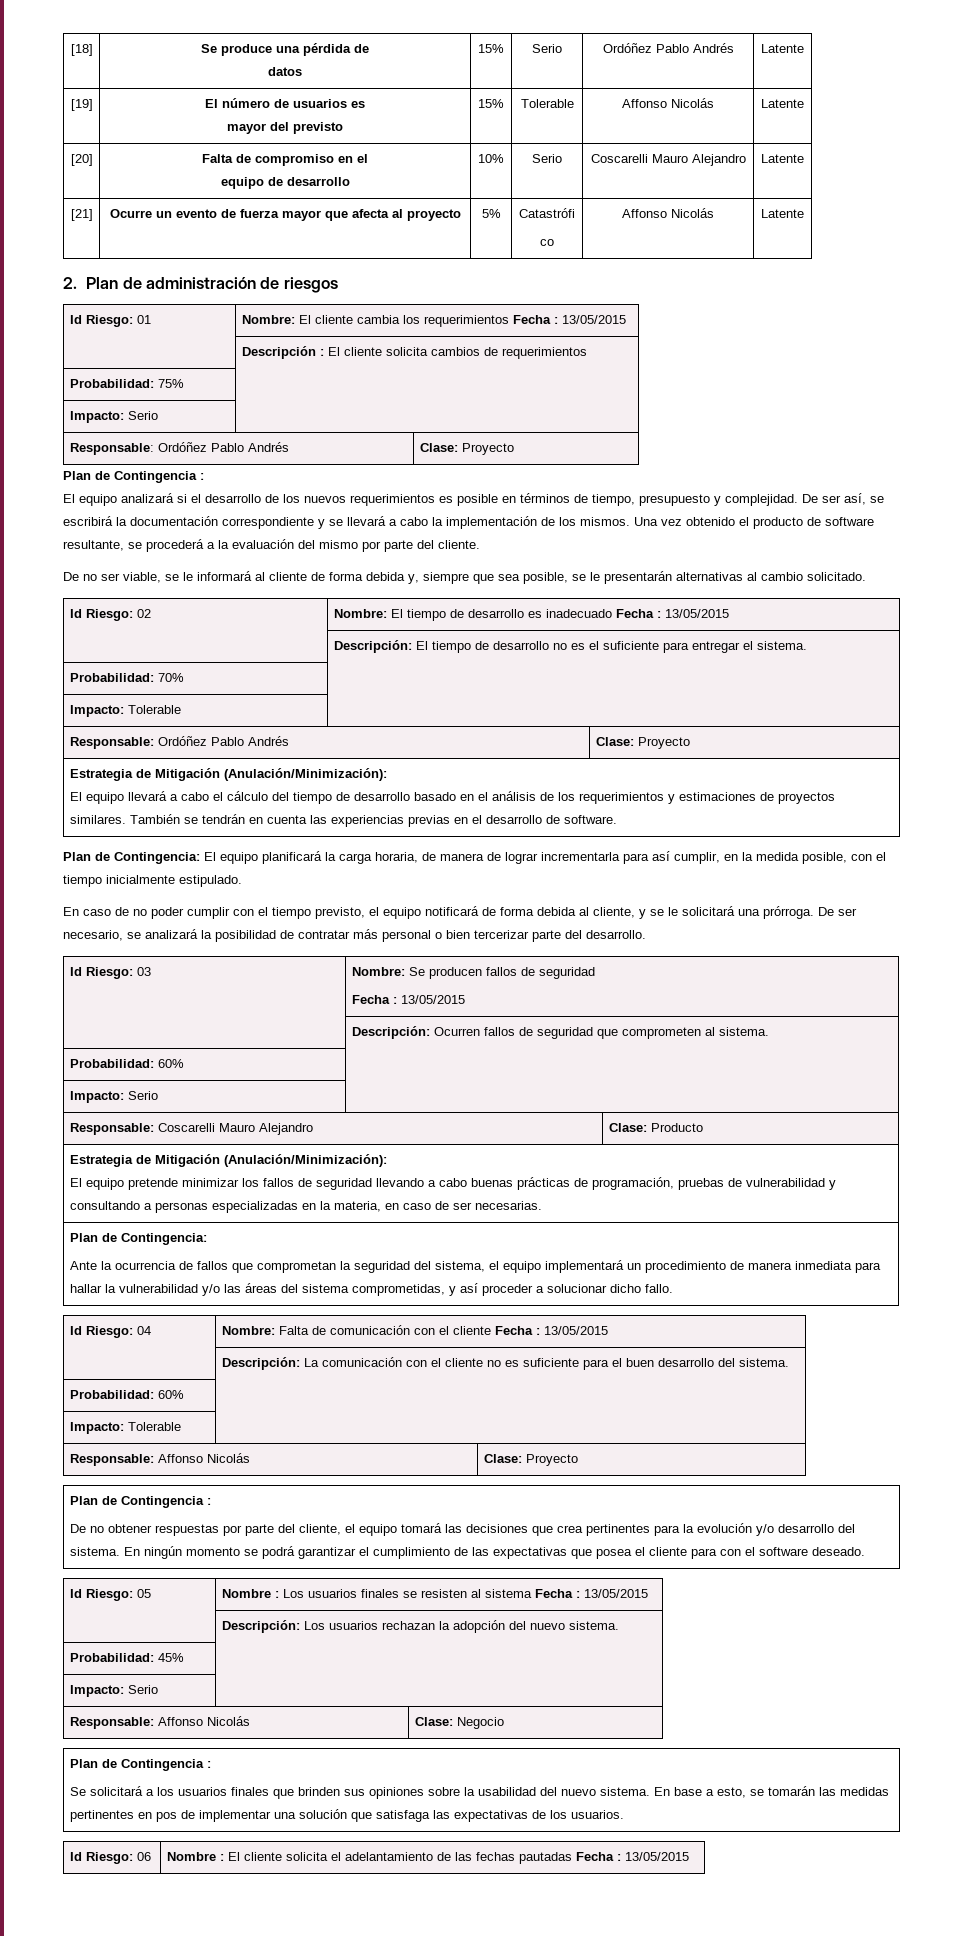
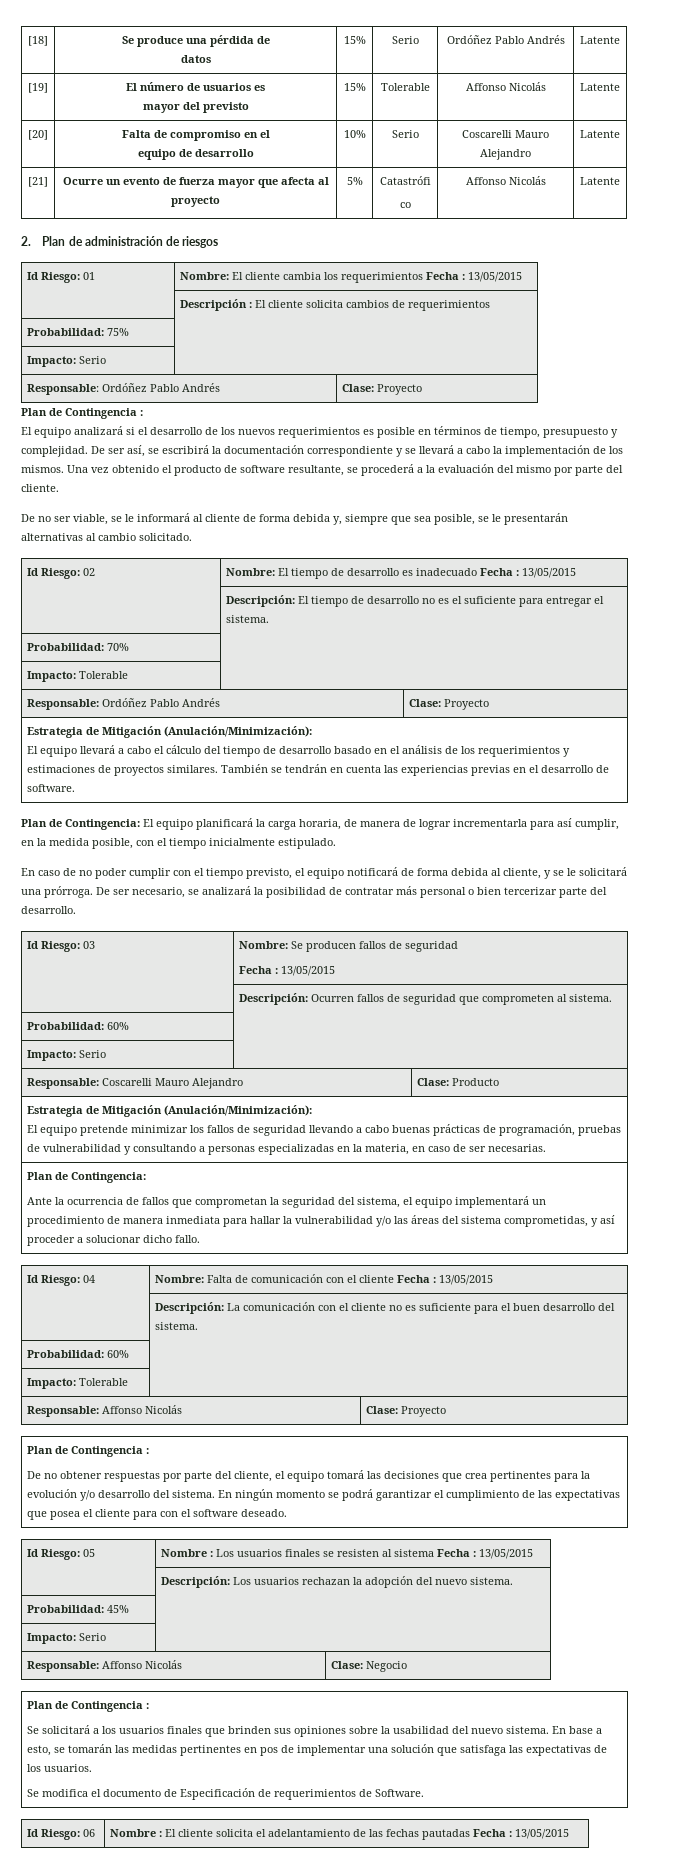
(624, 1814) none -> [27,1788,425,1800] // Se modifica el documento de Especificación de requerimientos de Software.

